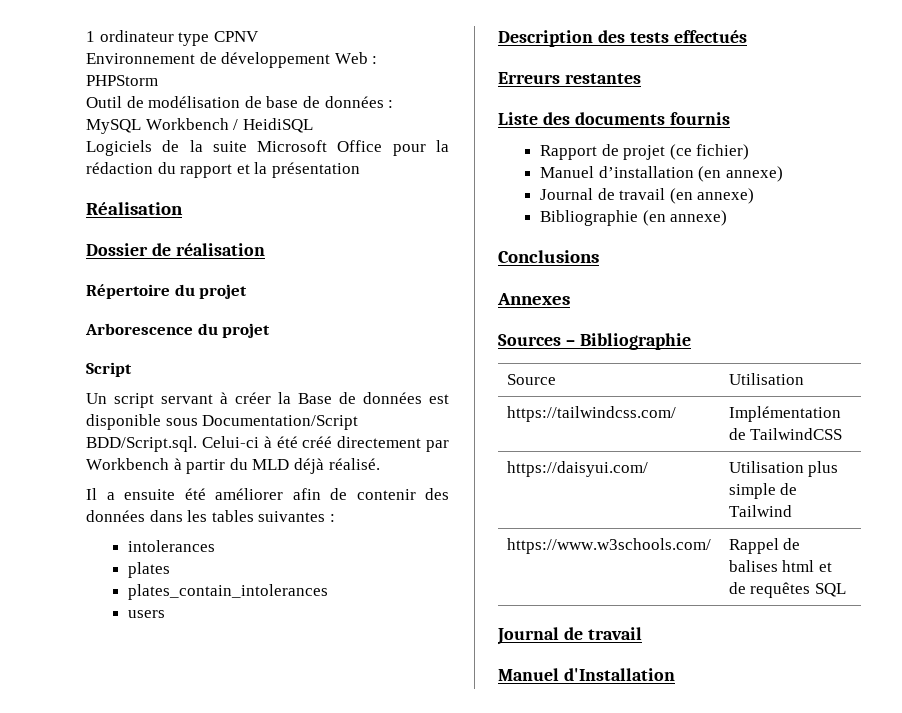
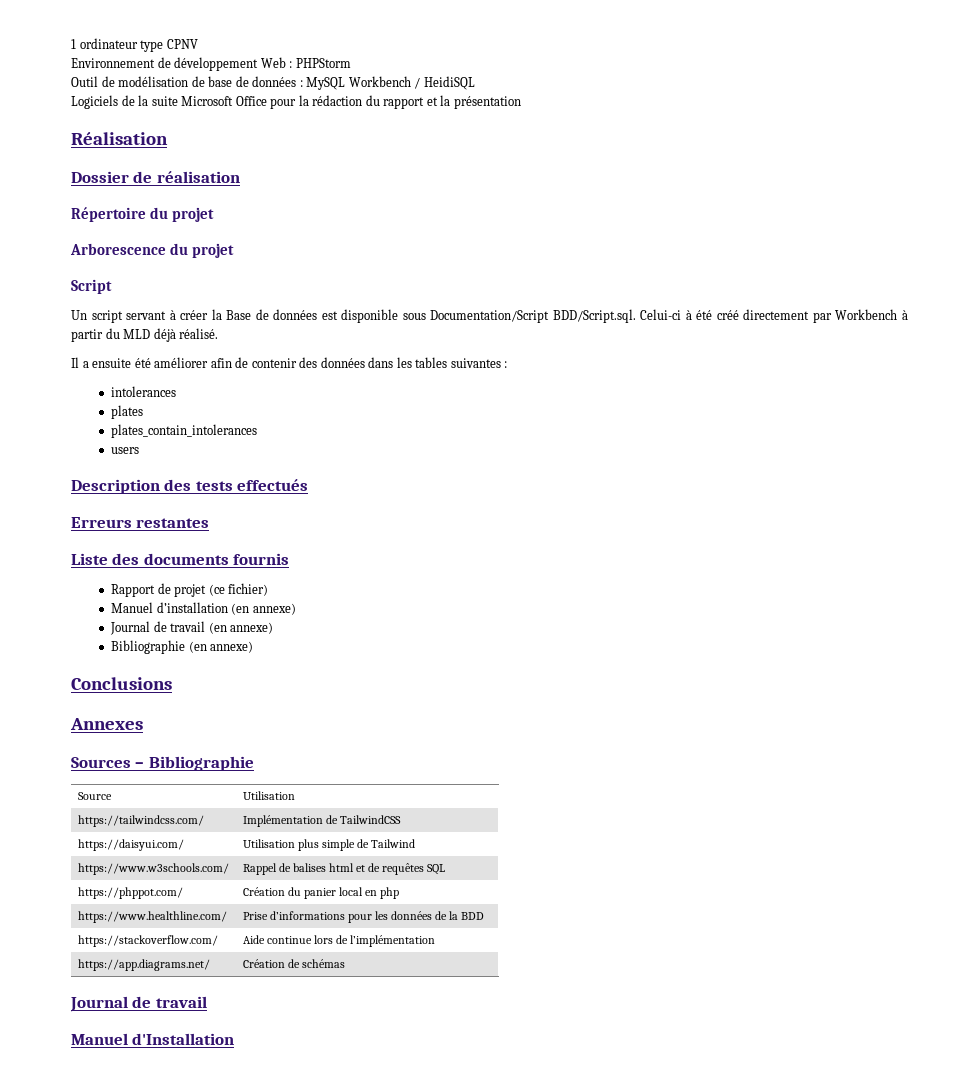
(846, 590) none -> [77,887,183,899] [242,887,400,899] [77,911,227,923] [242,911,485,923] [77,935,218,947] [242,935,435,947] [77,959,210,971] [242,959,345,968] // https://phppot.com/ | Création du panier local en php // https://www.healthline.com/ | Prise d’informations pour les données de la BDD // https://stackoverflow.com/ | Aide continue lors de l’implémentation // https://app.diagrams.net/ | Création de schémas

